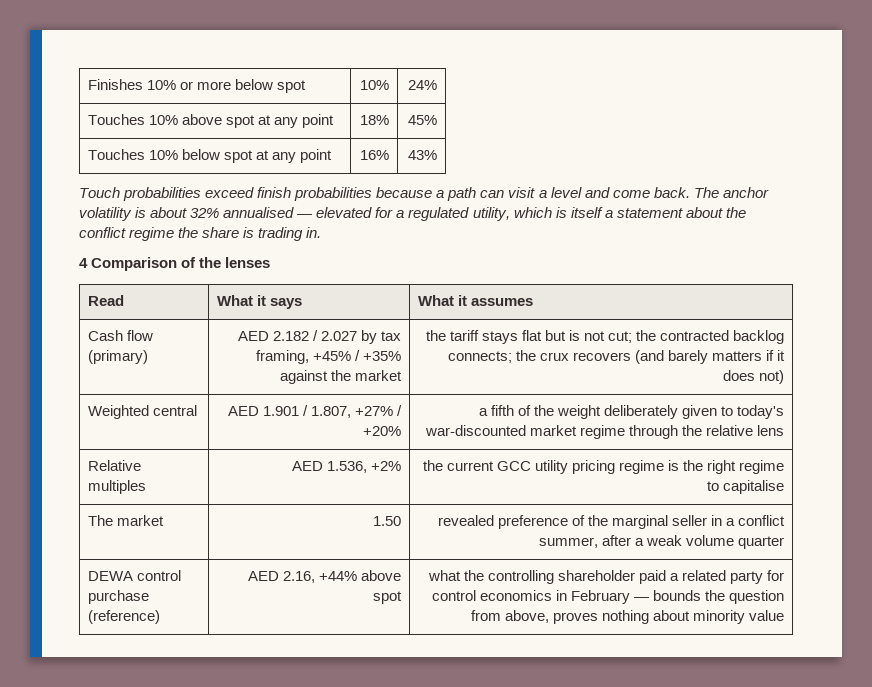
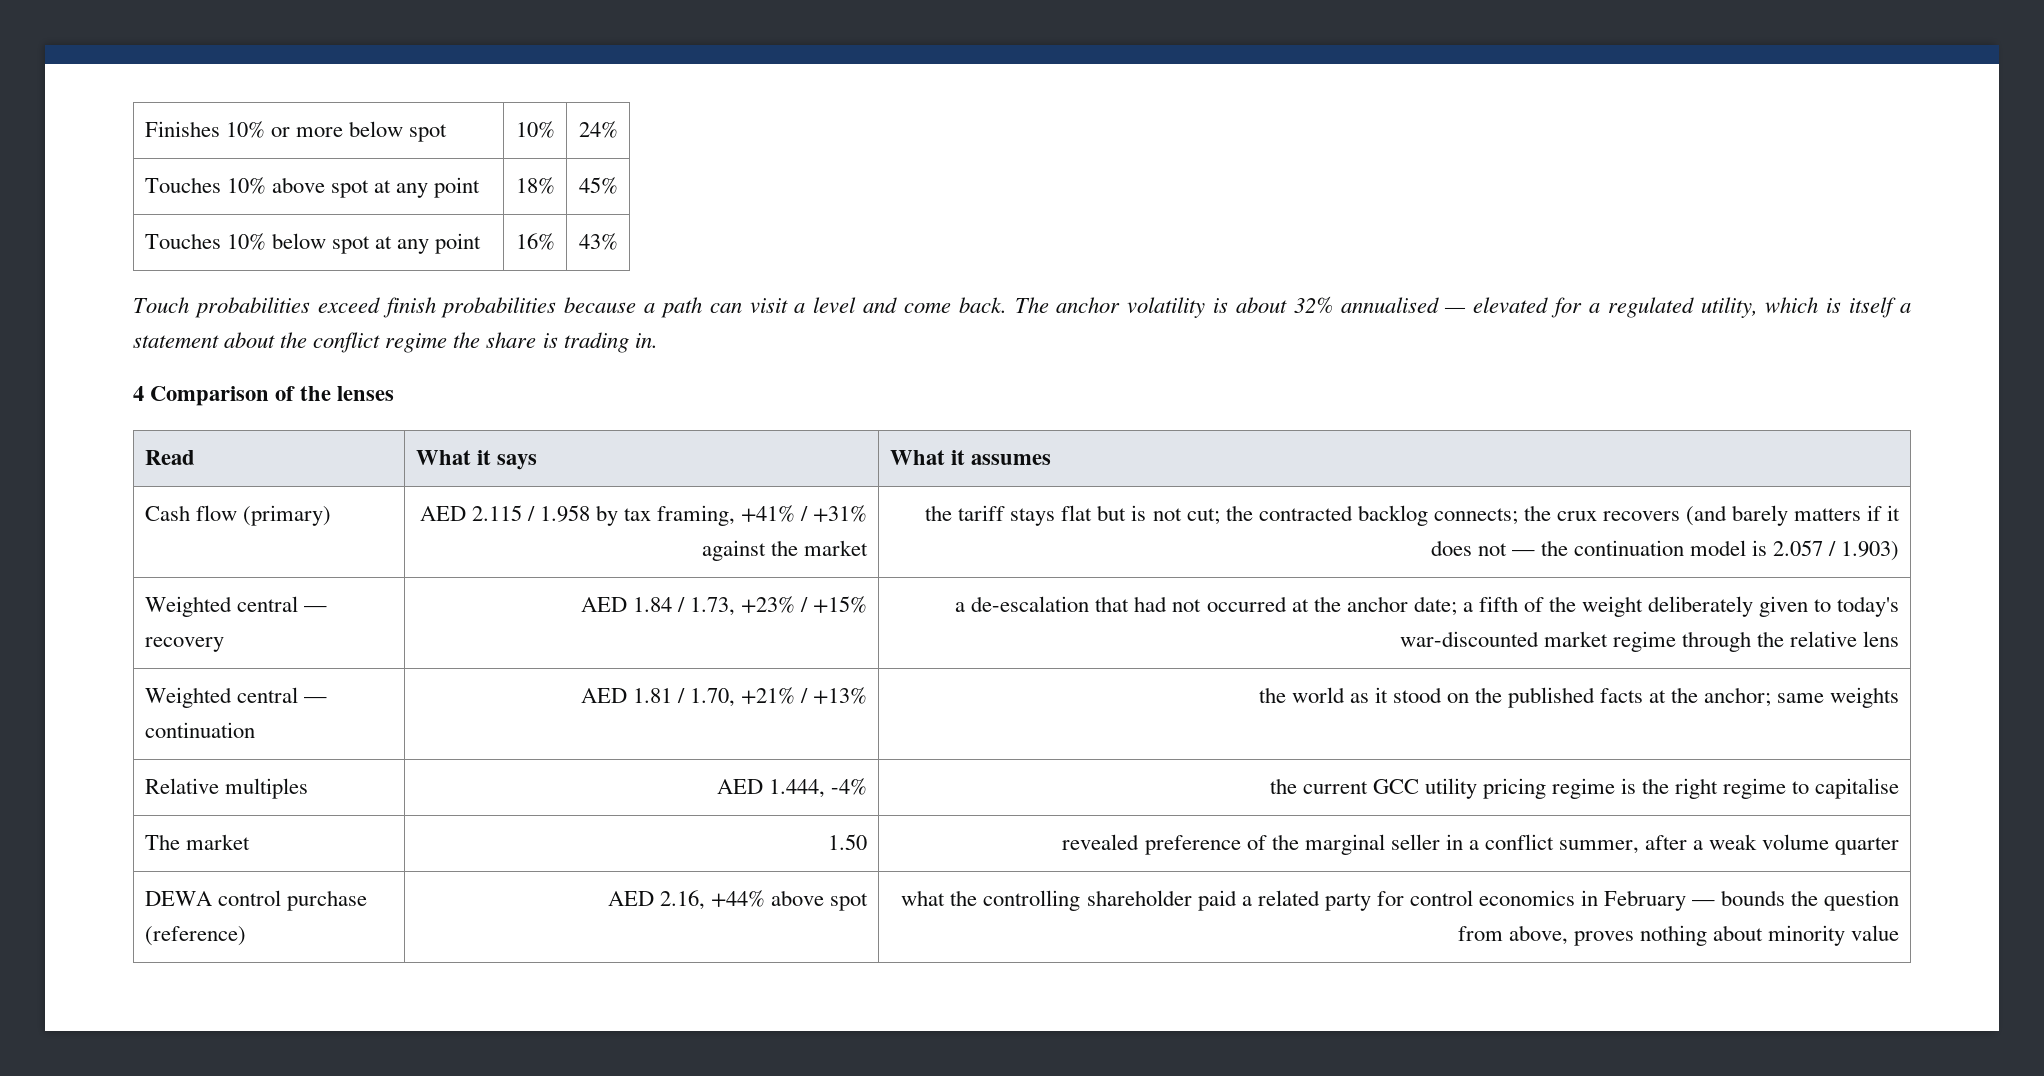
[273,330,402,344] [256,350,402,364] 2.182 / 2.027 by tax framing, +45% / +35% -> [471,505,868,526] 2.115 / 1.958 by tax framing, +41% / +31%
[759,370,785,384] [87,405,197,419] [227,405,403,418] [363,426,402,436] not) // Weighted central | AED 1.901 / 1.807, +27% / +20% | -> [1477,540,1900,561] [144,596,327,617] [144,637,224,652] [581,596,868,616] [955,596,1457,616] not — the continuation model is 2.057 / 1.903) // Weighted central — recovery | AED 1.84 / 1.73, +23% / +15% | a de-escalation that had not occurred at the anchor date;
(785, 430) none -> [144,687,327,708] [144,722,255,738] [581,687,868,707] [1258,687,1900,708] // Weighted central — continuation | AED 1.81 / 1.70, +21% / +13% | the world as it stood on the published facts at the anchor; same weights
[327,461,402,473] 1.536, +2% -> [769,778,868,798] 1.444, -4%

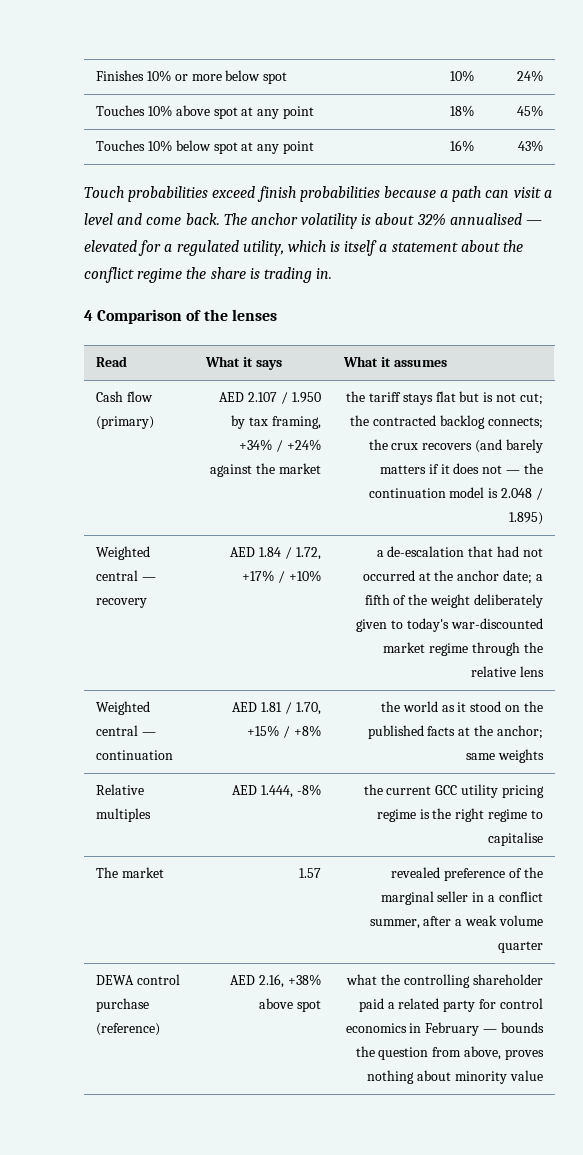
[471,505,868,526] 2.115 / 1.958 by tax framing, +41% / +31% -> [248,392,321,404] [231,415,321,429] [239,439,321,452] 2.107 / 1.950 by tax framing, +34% / +24%
[1773,540,1900,561] 2.057 / 1.903) -> [500,488,543,500] [508,512,543,525] 2.048 / 1.895)
[690,596,868,616] 1.73, +23% / +15% -> [295,547,321,560] [242,570,321,583] 1.72, +17% / +10%
[741,687,868,704] +21% / +13% -> [247,725,321,738] +15% / +8%
[831,778,868,795] -4% -> [296,784,321,796] -8%
[828,834,868,850] 1.50 -> [298,868,321,878] 1.57
[711,890,766,907] +44% -> [287,974,321,986] +38%

